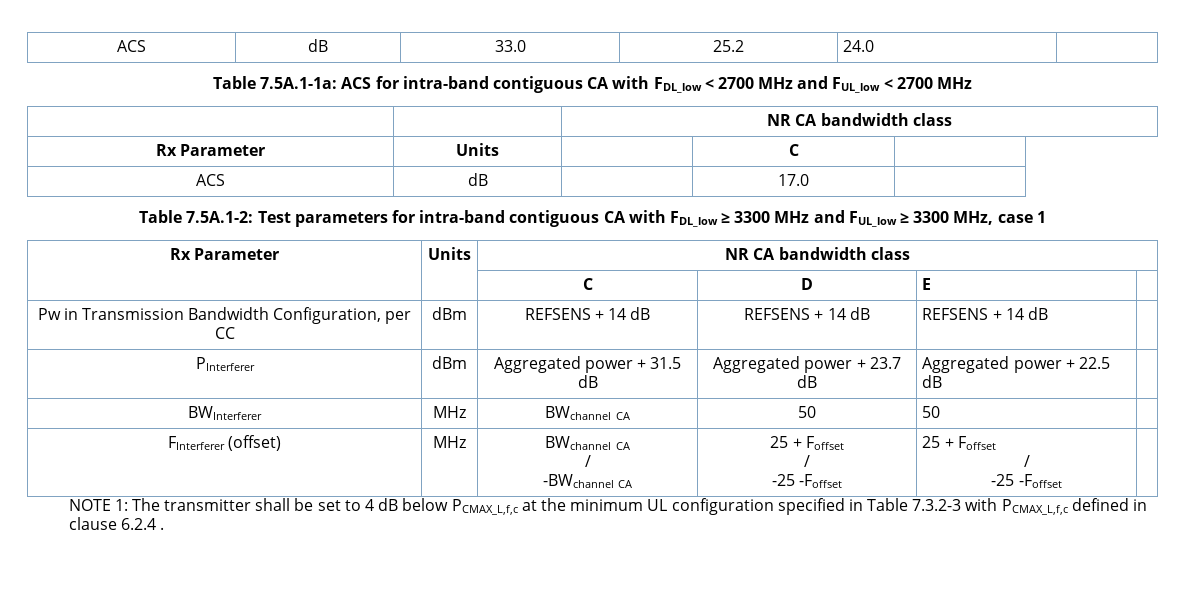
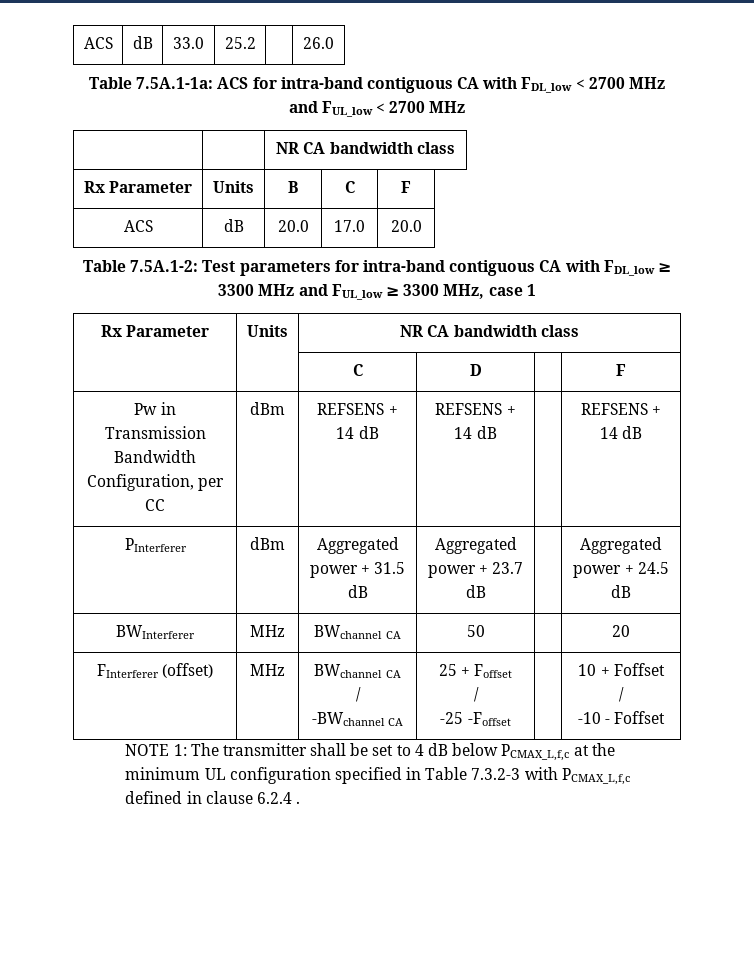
[843,40,875,52] 24.0 | -> [303,37,334,49] | 26.0
[788,144,799,156] [196,174,225,186] [467,173,488,186] | C | // ACS | dB | -> [288,181,298,193] [344,181,355,193] [401,181,411,193] [123,220,153,232] [223,219,244,232] [277,220,309,232] B | C | F // ACS | dB | 20.0
(810, 180) none -> [390,220,422,232] 20.0
[922,278,932,290] E | -> [616,364,626,376] | F
[922,307,1048,320] REFSENS + 14 dB | -> [580,403,662,415] [599,426,643,439] | REFSENS + 14 dB
[922,356,1110,373] [922,375,943,388] Aggregated power + 22.5 dB | -> [580,537,662,554] [573,562,669,578] [611,585,631,598] | Aggregated power + 24.5 dB
[922,406,941,418] 50 | -> [612,625,630,637] | 20
[922,436,996,450] [1023,455,1030,467] [991,474,1062,488] 25 + Foffset // / // -25 -Foffset | -> [578,663,665,676] [619,687,624,702] [577,711,666,724] | 10 + Foffset // / // -10 - Foffset

